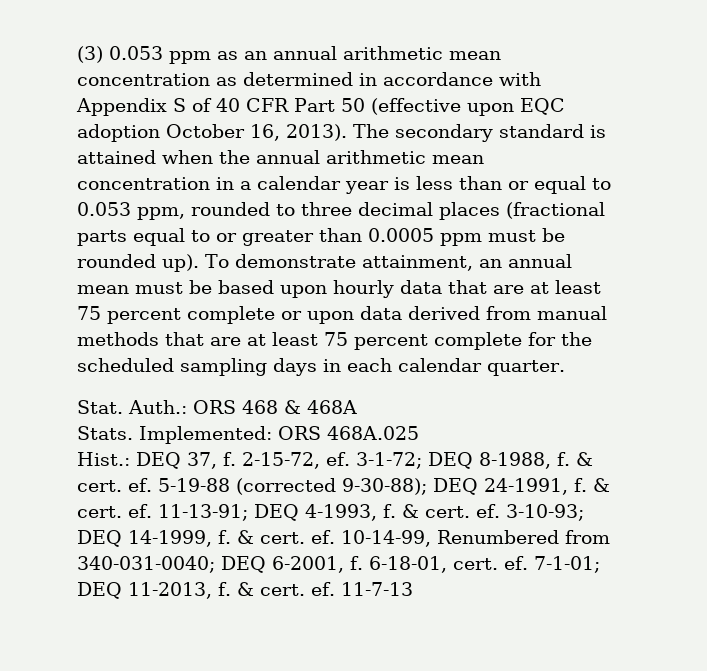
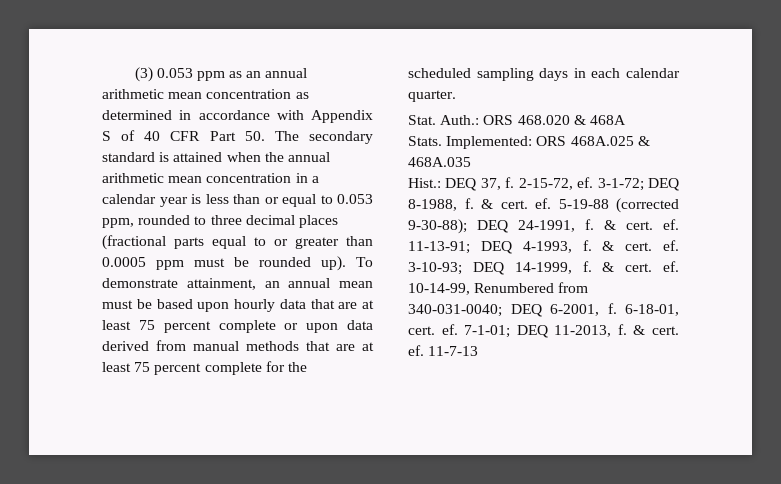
[340,98,565,116] [77,124,347,142] 50 (effective upon EQC adoption October 16, 2013). -> [244,131,265,141] 50.
[242,400,278,414] 468 -> [517,115,570,125] 468.020
(419, 433) none -> [637,136,650,146] [408,157,471,167] & 468A.035

